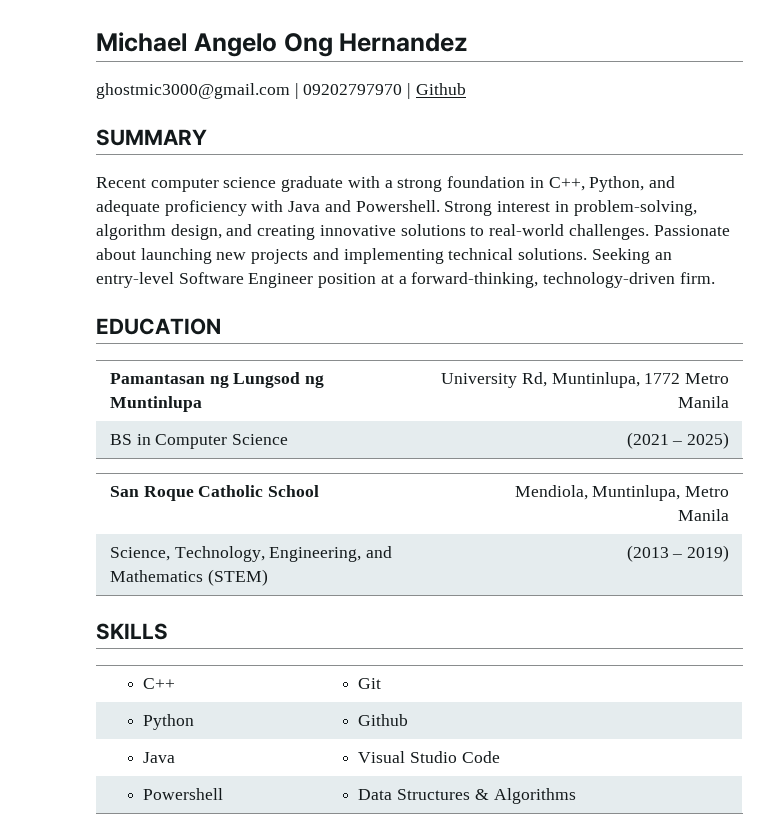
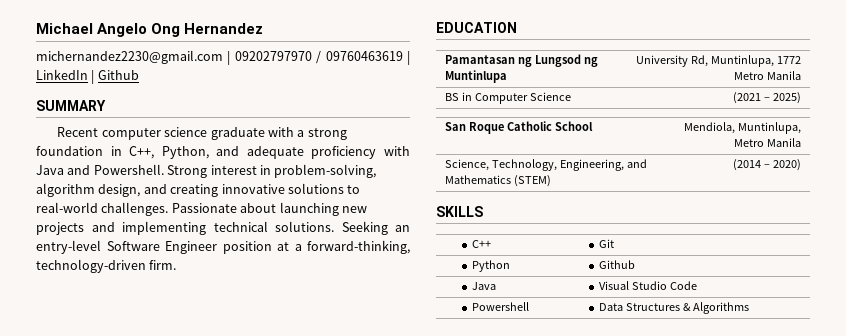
[96,83,290,99] ghostmic3000@gmail.com -> [36,50,223,64] michernandez2230@gmail.com
(403, 89) none -> [316,51,410,65] [36,69,88,80] / 09760463619 | LinkedIn
[626,545,730,562] (2013 – 2019) -> [732,159,801,171] (2014 – 2020)

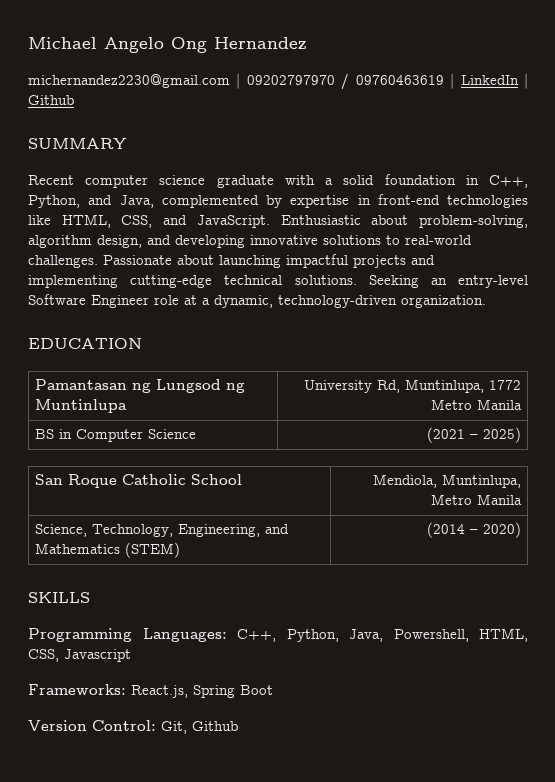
[307,128,347,140] strong -> [343,175,375,185] solid
[246,146,410,159] [36,164,271,178] adequate proficiency with Java and Powershell. Strong interest in -> [119,194,528,208] [28,214,409,228] Java, complemented by expertise in front-end technologies like HTML, CSS, and JavaScript. Enthusiastic about
[170,184,219,197] creating -> [175,235,245,248] developing
[341,206,367,213] new -> [286,254,348,268] impactful
(206, 228) none -> [130,275,213,288] cutting-edge
[222,241,272,254] position -> [154,295,179,305] role
[307,240,410,254] [36,259,177,273] forward-thinking, technology-driven firm. -> [214,295,486,308] dynamic, technology-driven organization.
[471,240,491,248] [598,239,614,248] [471,260,510,272] [598,260,635,269] [471,282,496,290] [598,281,697,290] [471,302,529,311] [598,302,749,314] // C++ | Git // Python | Github // Java | Visual Studio Code // Powershell | Data Structures & Algorithms -> [28,628,528,642] [28,649,131,662] [28,684,273,698] [28,720,238,734] // Programming Languages: C++, Python, Java, Powershell, HTML, CSS, Javascript // Frameworks: React.js, Spring Boot // Version Control: Git, Github

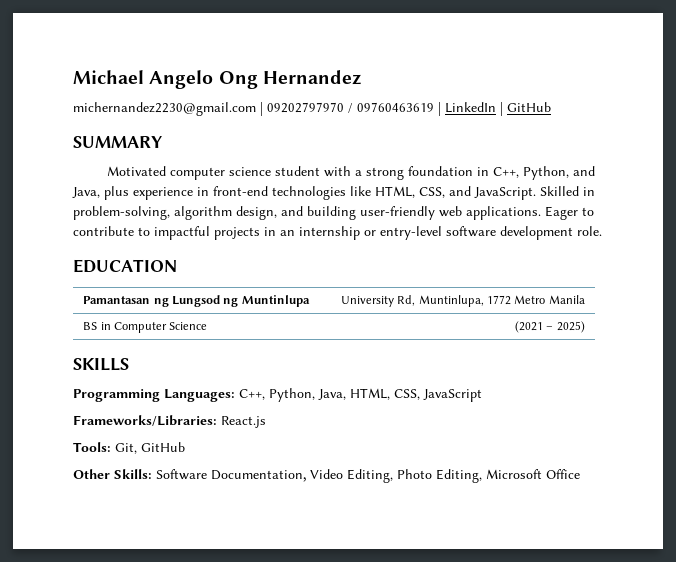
[28,95,74,105] Github -> [507,102,551,112] GitHub
[28,175,74,185] Recent -> [106,166,166,176] Motivated
[216,175,274,188] graduate -> [274,166,320,176] student
[343,175,375,185] solid -> [365,167,404,180] strong
[161,195,350,208] complemented by expertise -> [104,186,193,200] plus experience
[280,215,409,225] Enthusiastic about -> [540,186,595,196] Skilled in
[175,235,472,248] [28,254,435,268] [28,275,528,288] [28,294,486,308] developing innovative solutions to real-world challenges. Passionate about launching impactful projects and implementing cutting-edge technical solutions. Seeking an entry-level Software Engineer role at a dynamic, technology-driven organization. -> [307,206,594,220] [73,226,602,240] building user-friendly web applications. Eager to contribute to impactful projects in an internship or entry-level software development role.
[35,474,243,488] [372,474,521,488] [430,494,522,505] [35,524,290,537] [35,542,181,558] [426,522,521,538] // San Roque Catholic School | Mendiola, Muntinlupa, Metro Manila // Science, Technology, Engineering, and Mathematics (STEM) | (2014 – 2020) -> (585, 327) none
[393,628,528,642] [28,649,131,662] [28,684,273,698] [28,720,238,734] Powershell, HTML, CSS, Javascript // Frameworks: React.js, Spring Boot // Version Control: Git, Github -> [350,388,482,402] [73,415,266,428] [73,442,185,454] [73,469,580,483] HTML, CSS, JavaScript // Frameworks/Libraries: React.js // Tools: Git, GitHub // Other Skills: Software Documentation, Video Editing, Photo Editing, Microsoft Office

